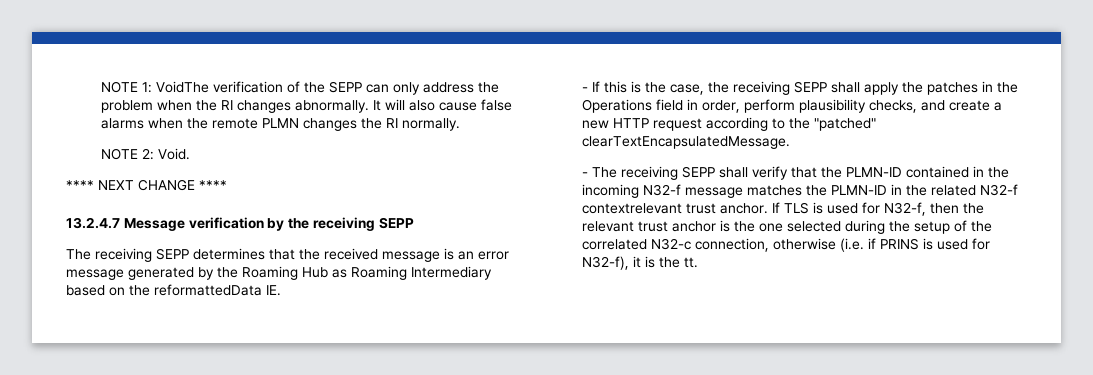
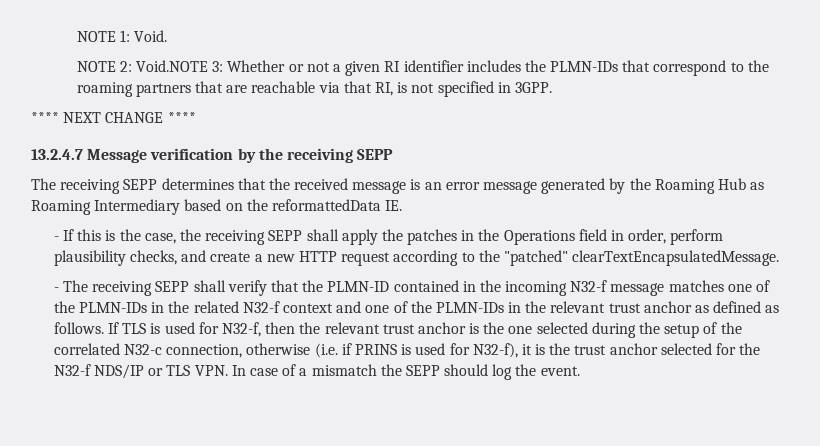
[155,81,499,95] [100,99,512,113] [100,118,460,131] [100,148,190,160] VoidThe verification of the SEPP can only address the problem when the RI changes abnormally. It will also cause false alarms when the remote PLMN changes the RI normally. // NOTE 2: Void. -> [134,30,168,42] [76,60,769,76] [76,81,552,97] Void. // NOTE 2: Void.NOTE 3: Whether or not a given RI identifier includes the PLMN-IDs that correspond to the roaming partners that are reachable via that RI, is not specified in 3GPP.
[806,184,1019,196] [582,203,769,214] the PLMN-ID in the related N32-f contextrelevant trust anchor. -> [727,280,770,292] [53,301,780,313] [53,322,104,334] one of the PLMN-IDs in the related N32-f context and one of the PLMN-IDs in the relevant trust anchor as defined as follows.
[684,257,699,268] tt. -> [574,343,761,355] [53,364,580,380] trust anchor selected for the N32-f NDS/IP or TLS VPN. In case of a mismatch the SEPP should log the event.

